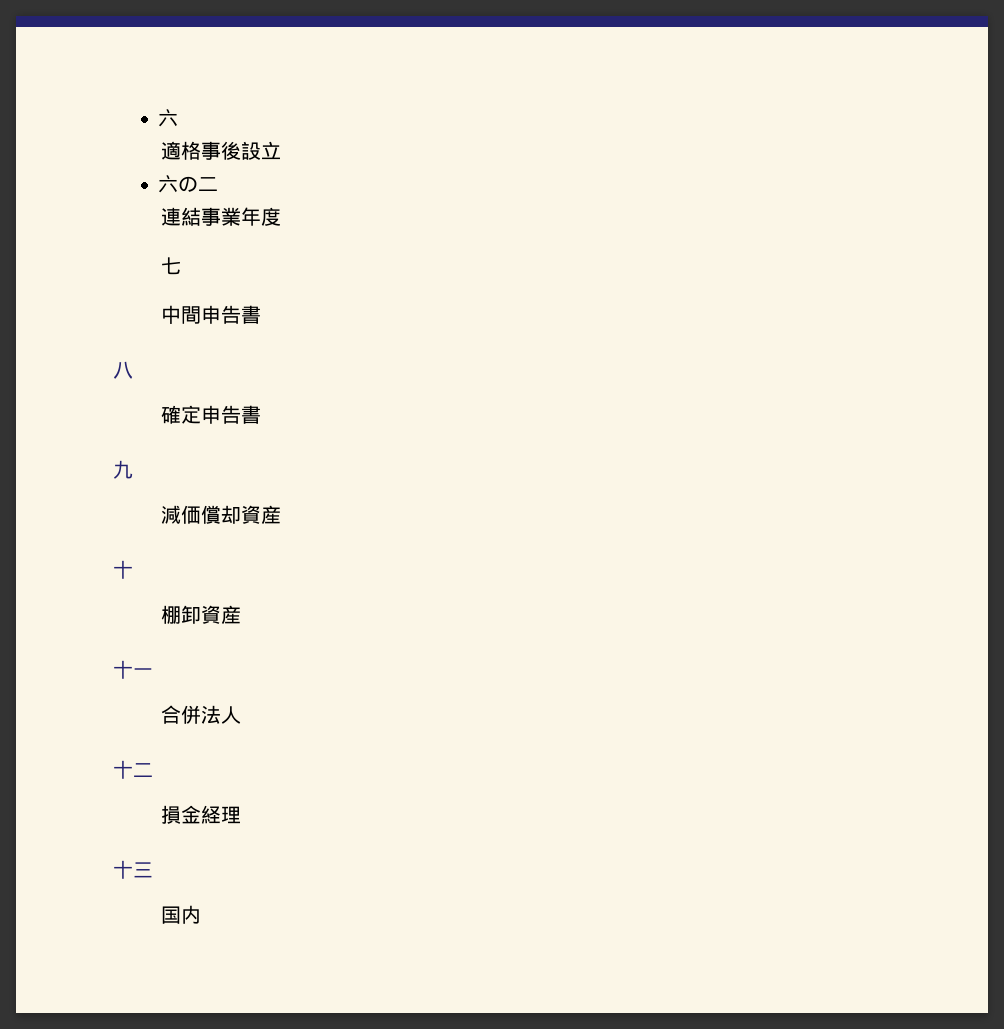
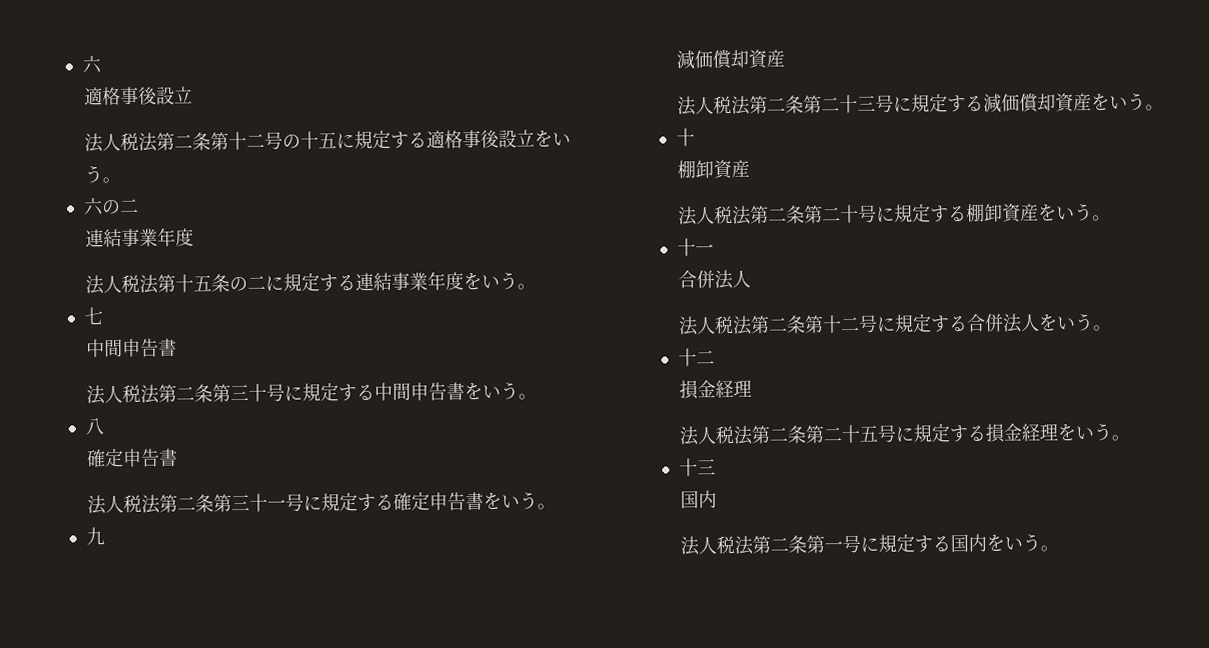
(281, 150) none -> [83,129,571,153] [83,165,121,184] // 法人税法第二条第十二号の十五に規定する適格事後設立をいう。
[160,257,181,275] [160,305,261,324] [113,361,133,379] [160,405,261,424] [113,460,133,479] [160,505,281,524] [113,560,133,579] [160,605,241,624] [113,660,153,679] [160,705,241,724] [113,760,153,779] [160,805,241,824] [113,860,153,879] [160,905,201,924] 七 // 中間申告書 // 八 // 確定申告書 // 九 // 減価償却資産 // 十 // 棚卸資産 // 十一 // 合併法人 // 十二 // 損金経理 // 十三 // 国内 -> [84,271,536,295] [83,307,103,325] [85,338,177,358] [85,381,537,405] [84,417,104,436] [86,447,178,468] [86,491,556,515] [85,527,105,546] [675,48,785,70] [676,92,1164,116] [675,128,695,147] [676,159,750,180] [677,202,1111,226] [676,238,714,257] [677,269,751,290] [677,312,1112,336] [677,348,715,367] [678,379,752,400] [678,422,1130,446] [678,458,716,477] [679,490,717,509] [679,533,1059,556] 法人税法第十五条の二に規定する連結事業年度をいう。 // 七 // 中間申告書 // 法人税法第二条第三十号に規定する中間申告書をいう。 // 八 // 確定申告書 // 法人税法第二条第三十一号に規定する確定申告書をいう。 // 九 // 減価償却資産 // 法人税法第二条第二十三号に規定する減価償却資産をいう。 // 十 // 棚卸資産 // 法人税法第二条第二十号に規定する棚卸資産をいう。 // 十一 // 合併法人 // 法人税法第二条第十二号に規定する合併法人をいう。 // 十二 // 損金経理 // 法人税法第二条第二十五号に規定する損金経理をいう。 // 十三 // 国内 // 法人税法第二条第一号に規定する国内をいう。

